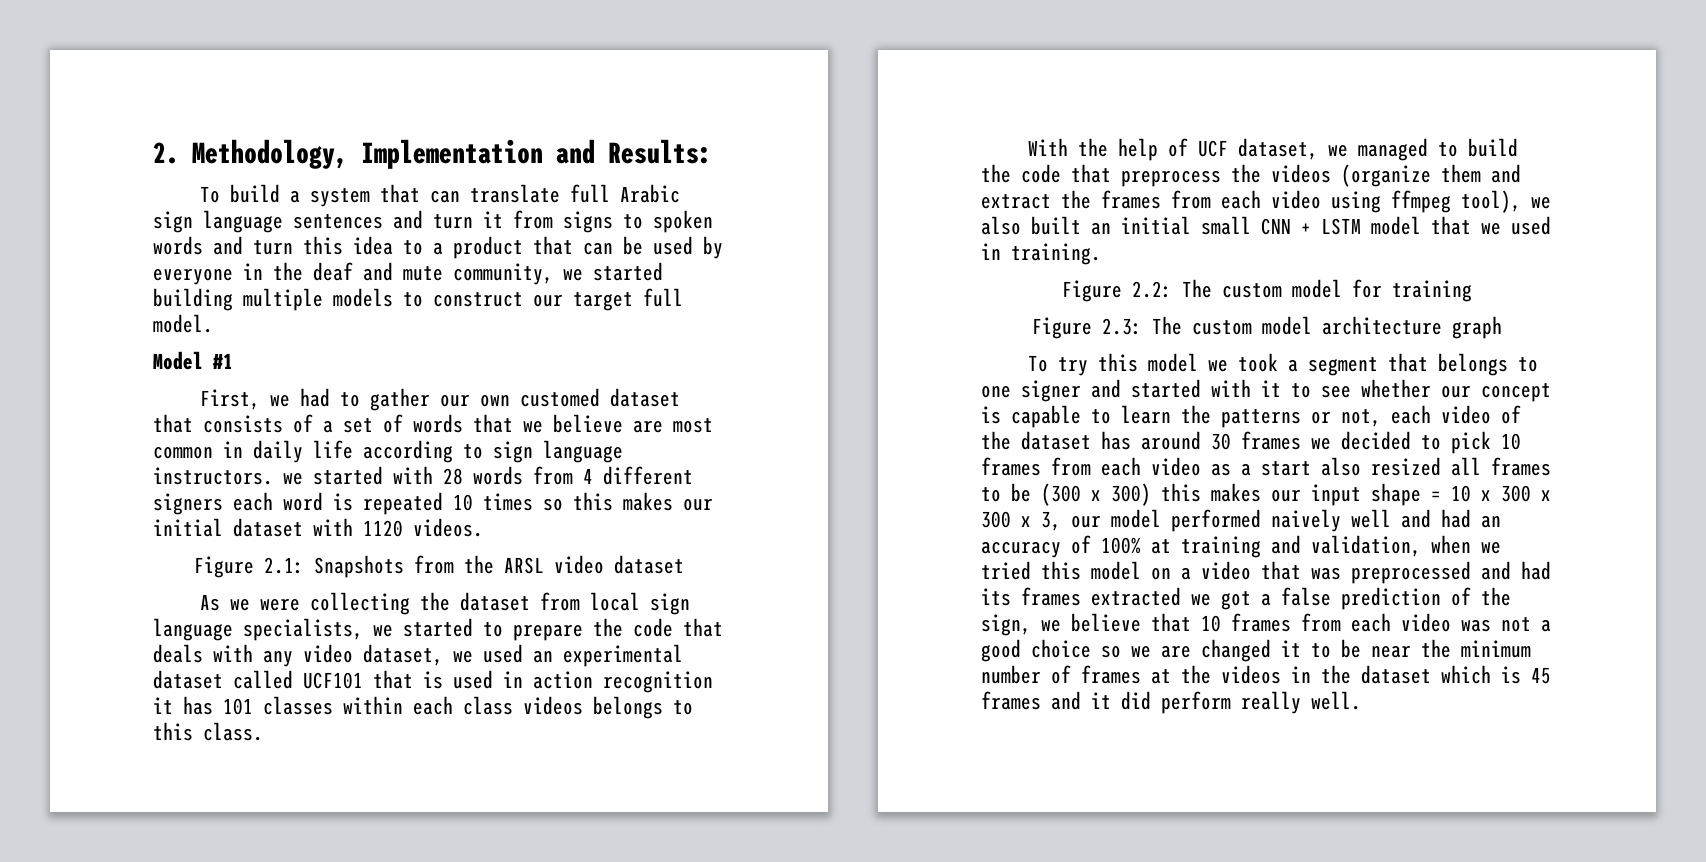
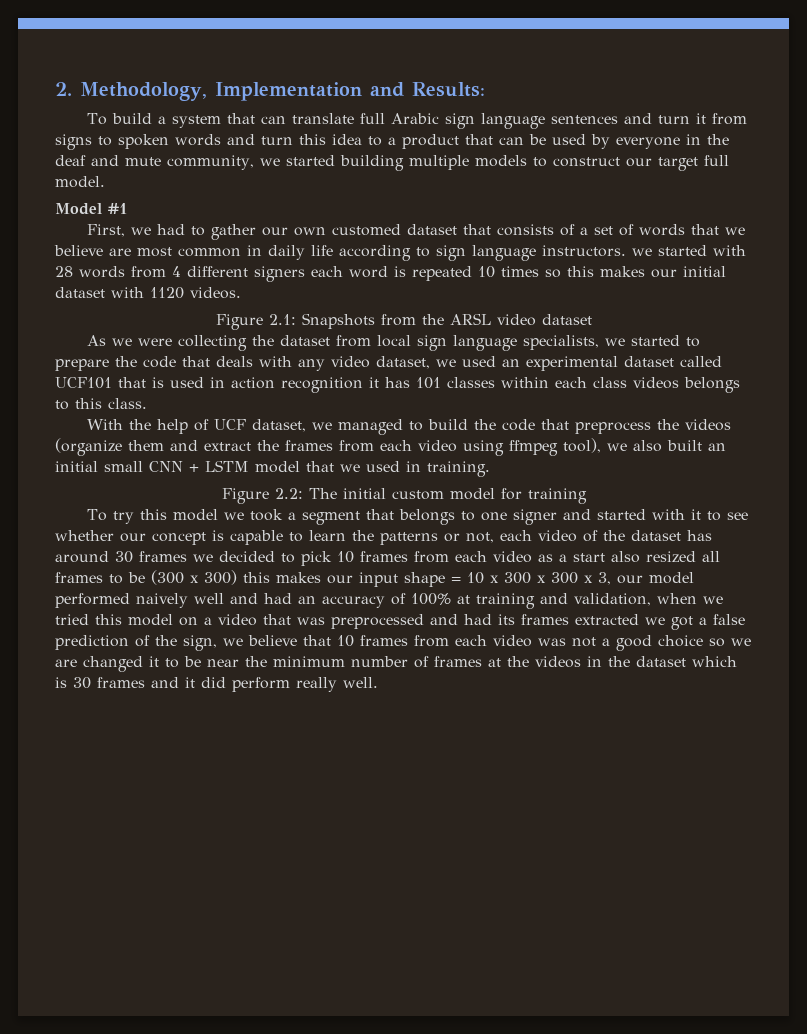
(1212, 288) none -> [342,488,386,499] initial
[1032,316,1502,339] // Figure 2.3: The custom model architecture graph -> (587, 496) none
[1531,667,1551,684] 45 -> [73,677,91,689] 30

